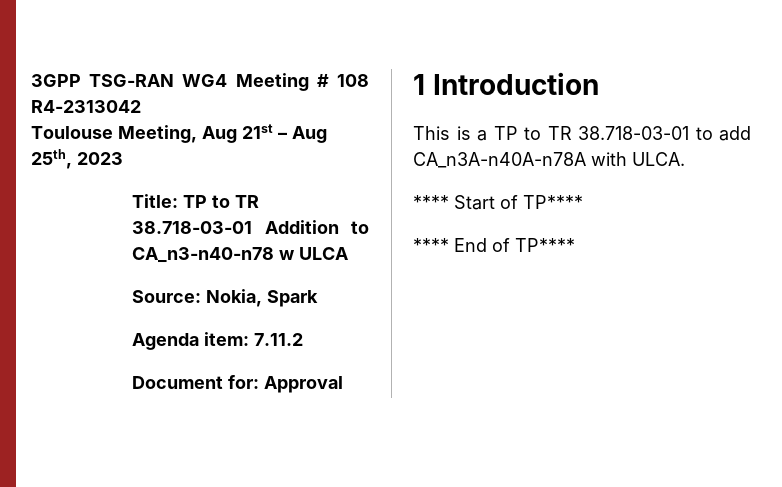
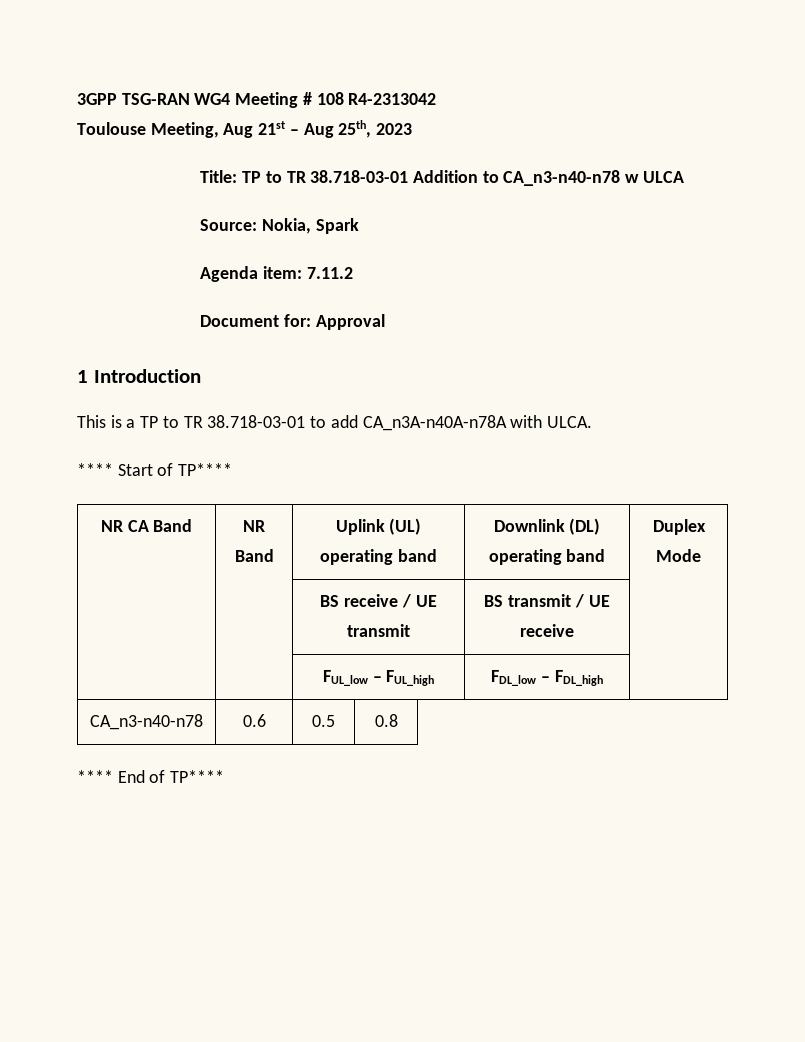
(583, 202) none -> [100,519,193,532] [243,520,265,532] [234,549,274,562] [335,518,422,535] [320,549,437,565] [493,518,601,535] [488,549,606,565] [652,519,706,535] [656,549,701,562] [320,594,437,608] [347,624,410,637] [484,594,610,608] [520,624,574,637] [322,670,435,686] [491,670,603,686] [90,714,203,730] [242,714,266,727] [312,715,335,727] [374,714,398,727] // NR CA Band | NR Band | Uplink (UL) operating band | Downlink (DL) operating band | Duplex Mode // | | BS receive / UE transmit | BS transmit / UE receive | // | | FUL_low – FUL_high | FDL_low – FDL_high | // CA_n3-n40-n78 | 0.6 | 0.5 | 0.8

